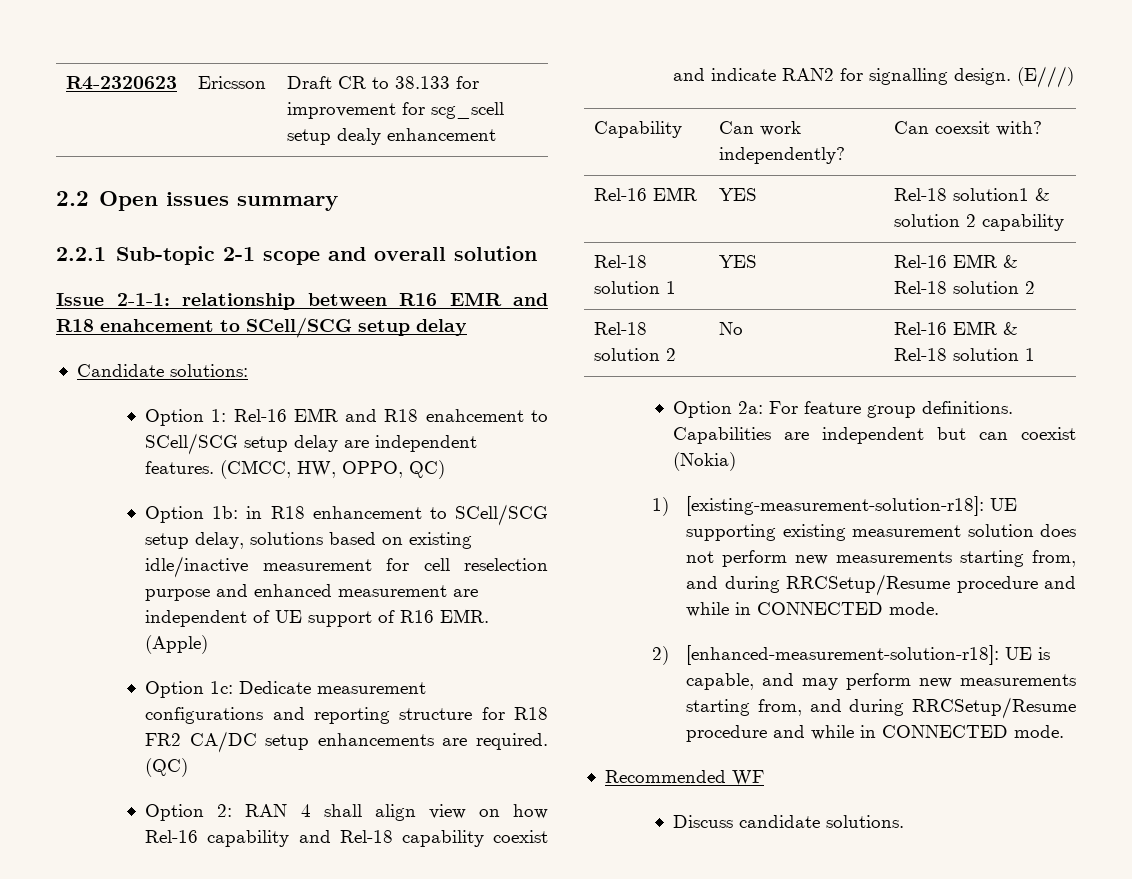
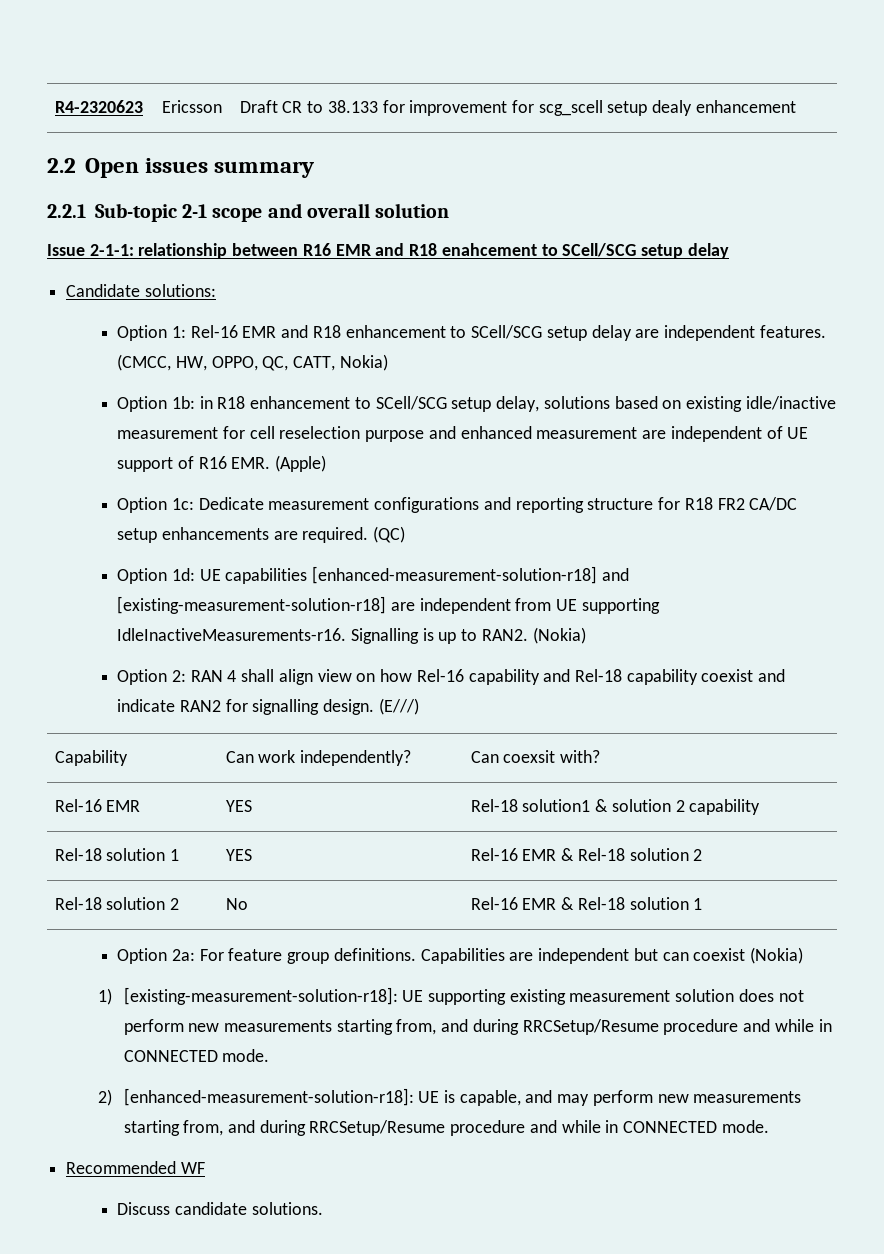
[425,409,524,422] enahcement -> [345,325,446,338] enhancement
[409,460,446,479] QC) -> [262,354,388,371] QC, CATT, Nokia)
(189, 767) none -> [117,566,629,584] [117,596,660,614] [117,627,586,644] // Option 1d: UE capabilities [enhanced-measurement-solution-r18] and [existing-measurement-solution-r18] are independent from UE supporting IdleInactiveMeasurements-r16. Signalling is up to RAN2. (Nokia)

